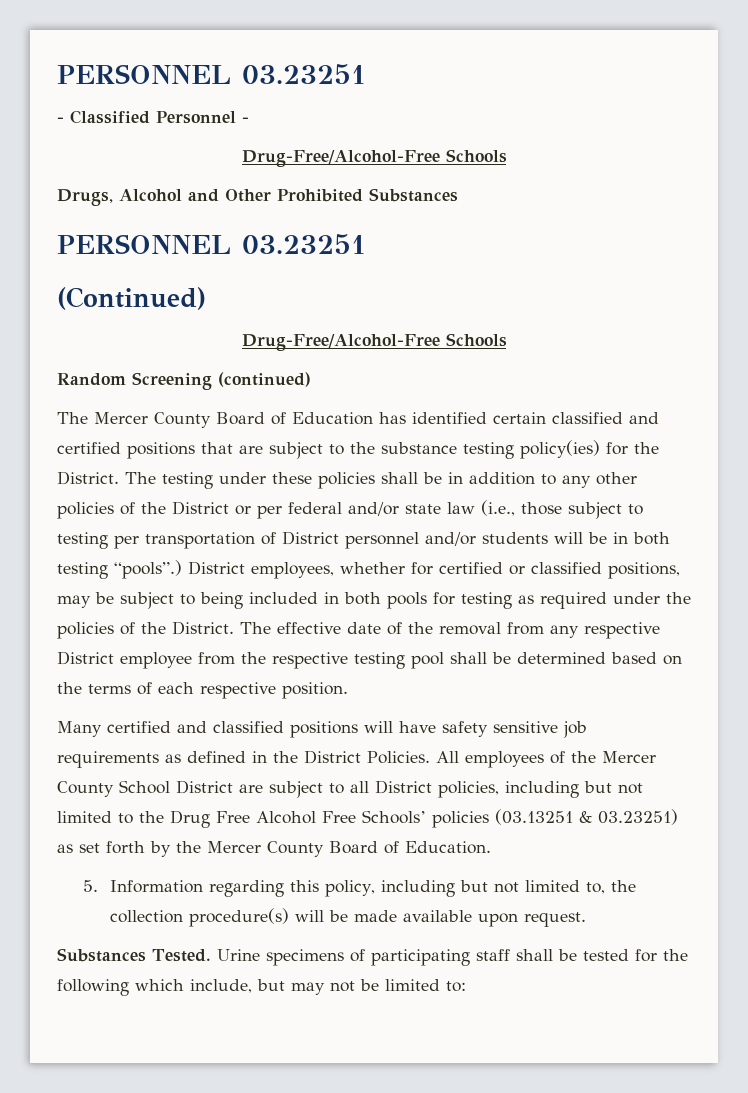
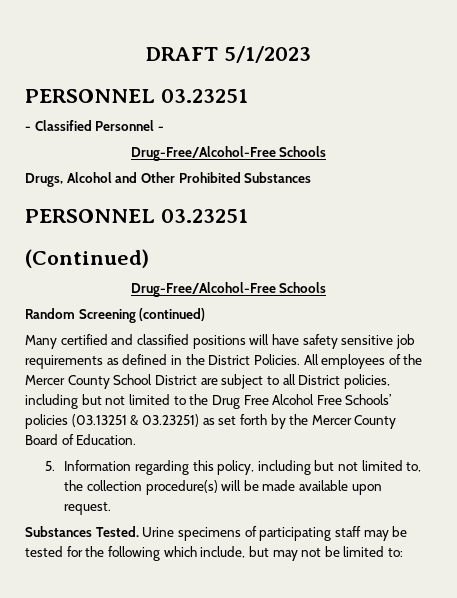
(57, 74) none -> [146,46,311,63] DRAFT 5/1/2023 //
[57,412,659,428] [57,440,659,459] [57,471,637,489] [57,500,643,519] [57,531,670,549] [57,560,680,579] [57,592,691,609] [57,621,660,639] [57,651,682,669] [57,682,348,699] // The Mercer County Board of Education has identified certain classified and certified positions that are subject to the substance testing policy(ies) for the District. The testing under these policies shall be in addition to any other policies of the District or per federal and/or state law (i.e., those subject to testing per transportation of District personnel and/or students will be in both testing “pools”.) District employees, whether for certified or classified positions, may be subject to being included in both pools for testing as required under the policies of the District. The effective date of the removal from any respective District employee from the respective testing pool shall be determined based on the terms of each respective position. -> (206, 314) none
[515,949,553,961] shall -> [363,530,389,541] may

